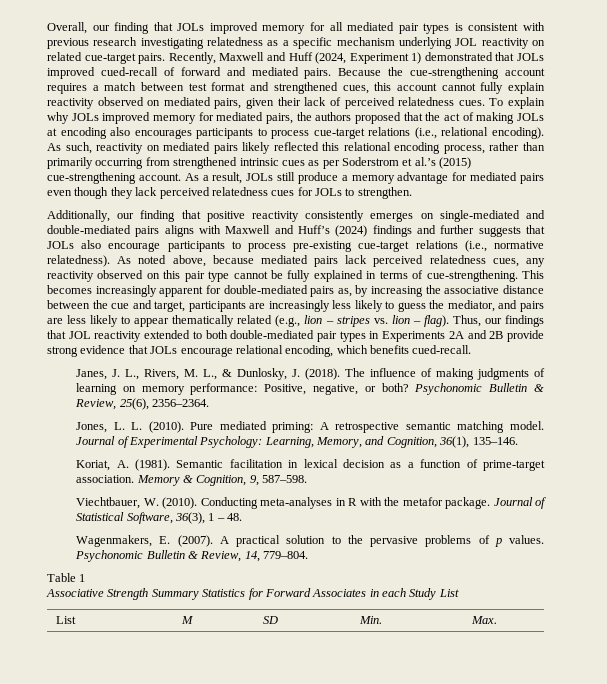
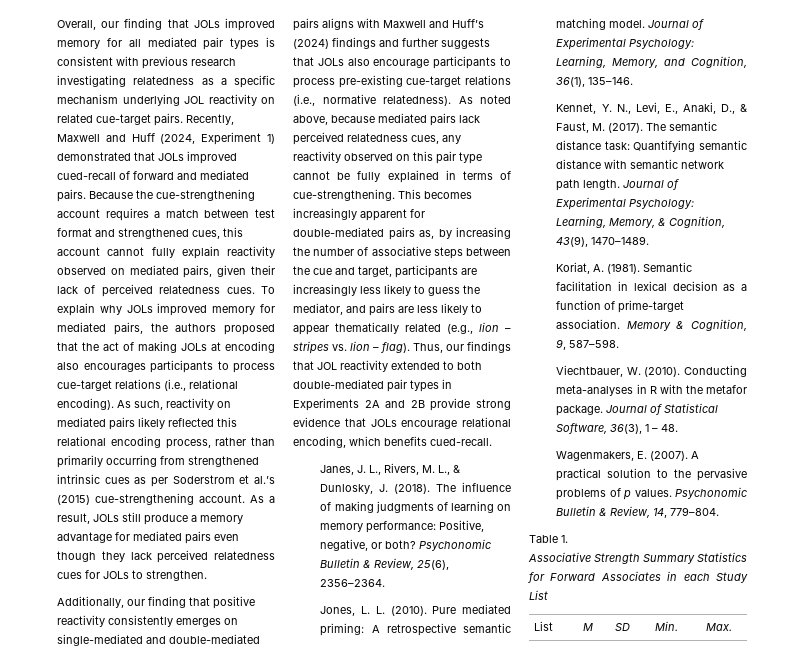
[444,285,544,294] associative distance -> [313,246,463,259] number of associative steps
(518, 441) none -> [556,102,747,114] [556,121,718,133] [556,140,747,152] [556,159,725,169] [556,179,680,191] [556,197,695,210] [556,216,726,228] [556,236,650,247] // Kennet, Y. N., Levi, E., Anaki, D., & Faust, M. (2017). The semantic distance task: Quantifying semantic distance with semantic network path length. Journal of Experimental Psychology: Learning, Memory, & Cognition, 43(9), 1470–1489.
[79,574,86,582] 1 -> [561,535,568,543] 1.

